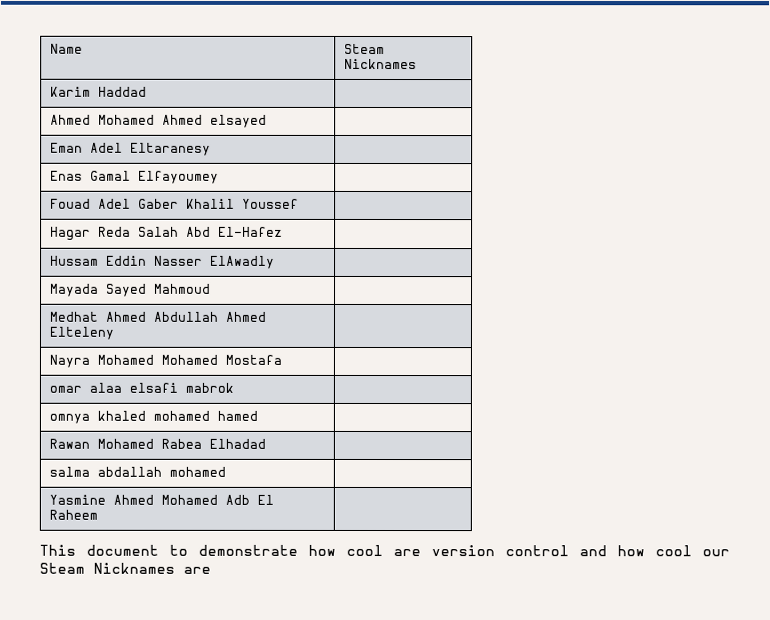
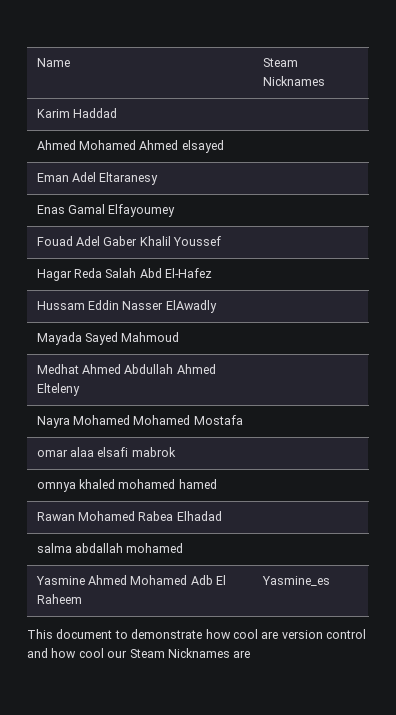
(98, 514) none -> [261,576,330,586] Yasmine_es

